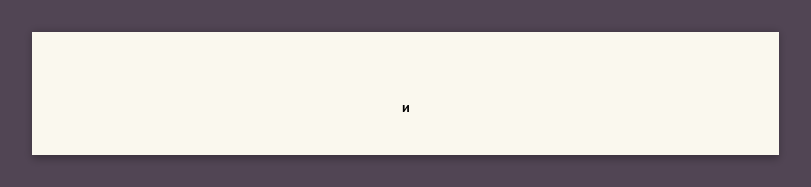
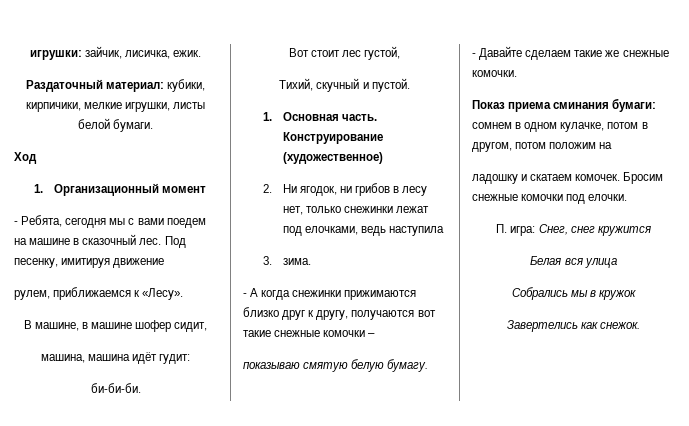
[401,105,410,112] и -> [29,46,202,60] [25,79,206,92] [25,102,206,112] [77,118,154,132] [14,152,37,164] [33,183,206,196] [14,215,206,228] [14,234,186,248] [14,258,165,268] [14,287,184,300] [23,320,208,332] [40,352,191,364] [90,383,141,393] [288,46,401,60] [279,78,410,92] [262,112,377,121] [282,132,383,144] [282,152,383,164] [262,183,428,196] [282,206,430,215] [282,226,445,236] [262,256,311,265] [243,288,417,300] [243,307,436,320] [243,330,376,337] [243,359,429,372] [472,46,669,60] [472,70,517,77] [472,98,657,112] [472,122,648,132] [472,142,613,152] [472,172,664,184] [472,194,628,204] [496,224,651,236] [530,256,617,268] [511,287,637,300] [506,320,641,332] игрушки: зайчик, лисичка, ежик. // Раздаточный материал: кубики, кирпичики, мелкие игрушки, листы белой бумаги. // Ход // 1. Организационный момент // - Ребята, сегодня мы с вами поедем на машине в сказочный лес. Под песенку, имитируя движение // рулем, приближаемся к «Лесу». // В машине, в машине шофер сидит, // машина, машина идёт гудит: // би-би-би. // Вот стоит лес густой, // Тихий, скучный и пустой. // 1. Основная часть. Конструирование (художественное) // 2. Ни ягодок, ни грибов в лесу нет, только снежинки лежат под елочками, ведь наступила // 3. зима. // - А когда снежинки прижимаются близко друг к другу, получаются вот такие снежные комочки – // показываю смятую белую бумагу. // - Давайте сделаем такие же снежные комочки. // Показ приема сминания бумаги: сомнем в одном кулачке, потом в другом, потом положим на // ладошку и скатаем комочек. Бросим снежные комочки под елочки. // П. игра: Снег, снег кружится // Белая вся улица // Собрались мы в кружок // Завертелись как снежок.

